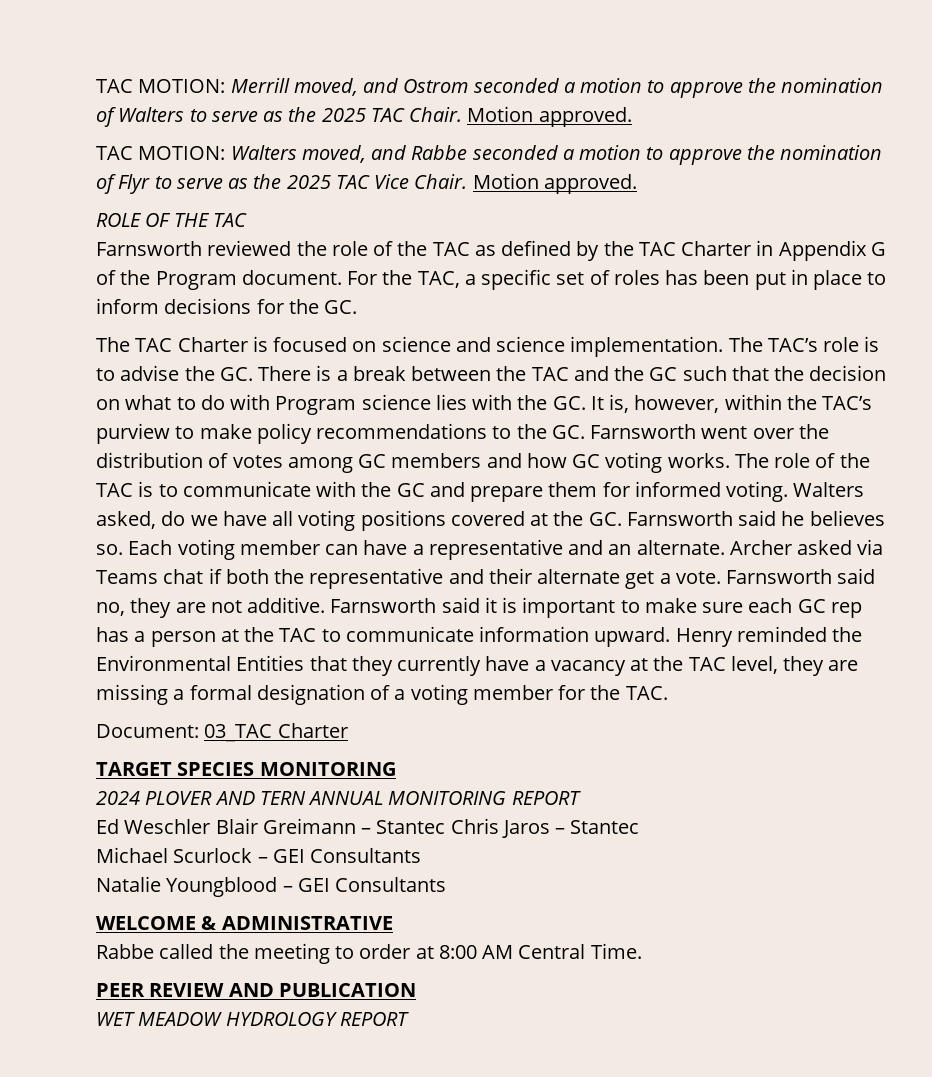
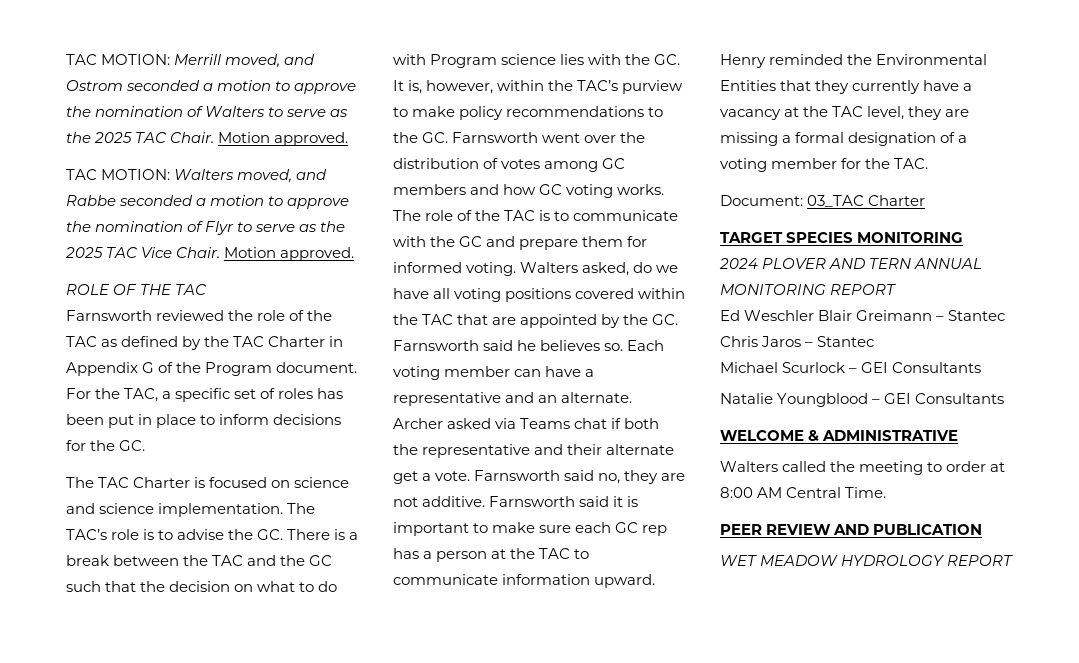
[530,513,549,526] at -> [638,288,686,299] [393,314,621,328] within the TAC that are appointed by
[96,944,154,959] Rabbe -> [720,461,778,472] Walters

